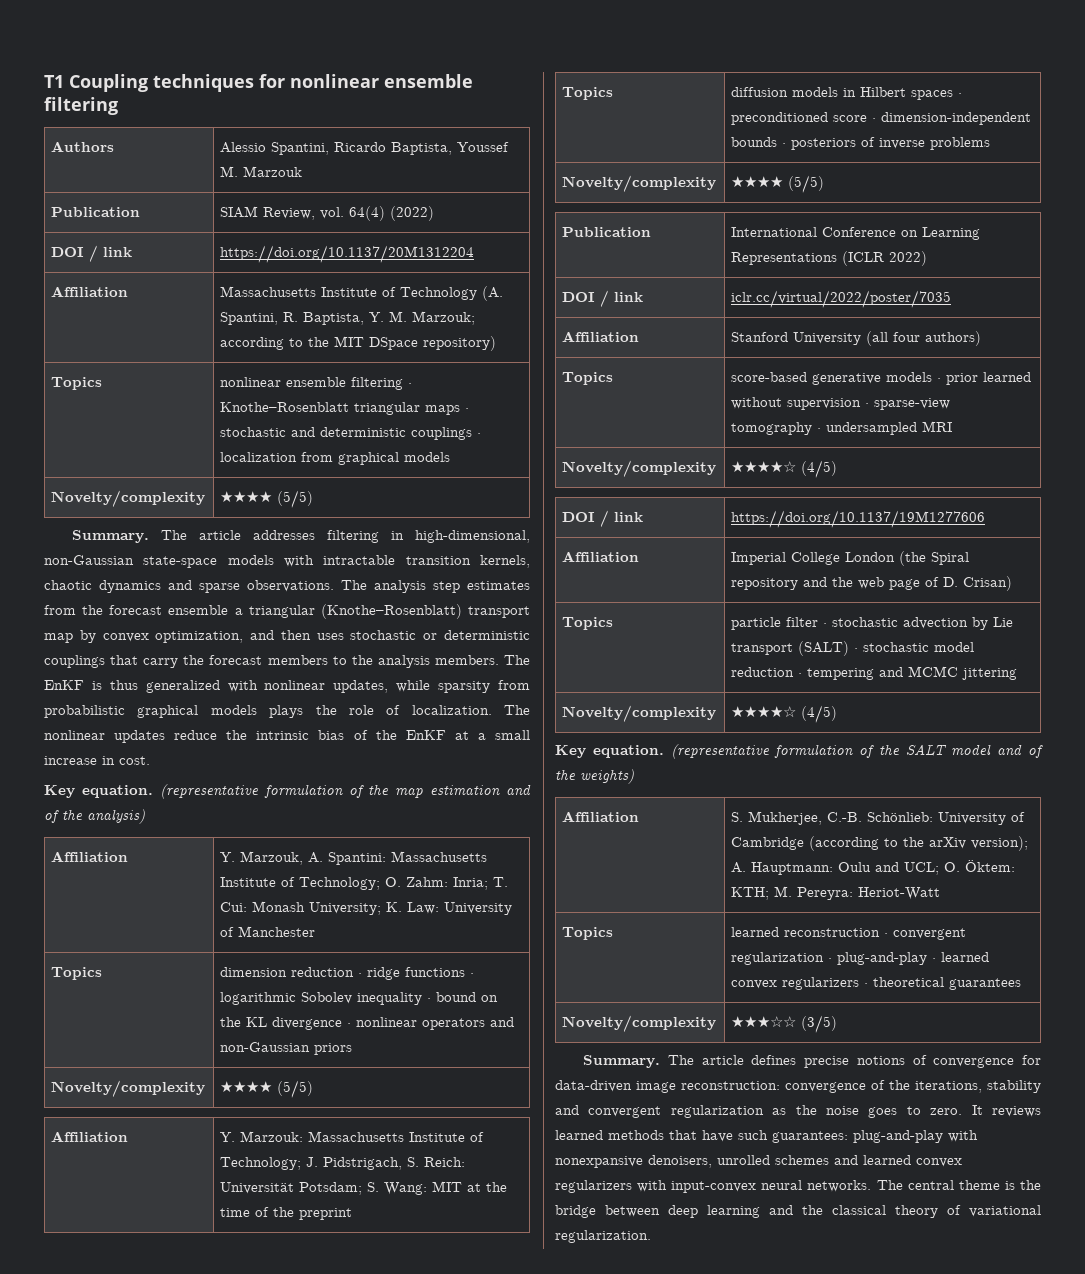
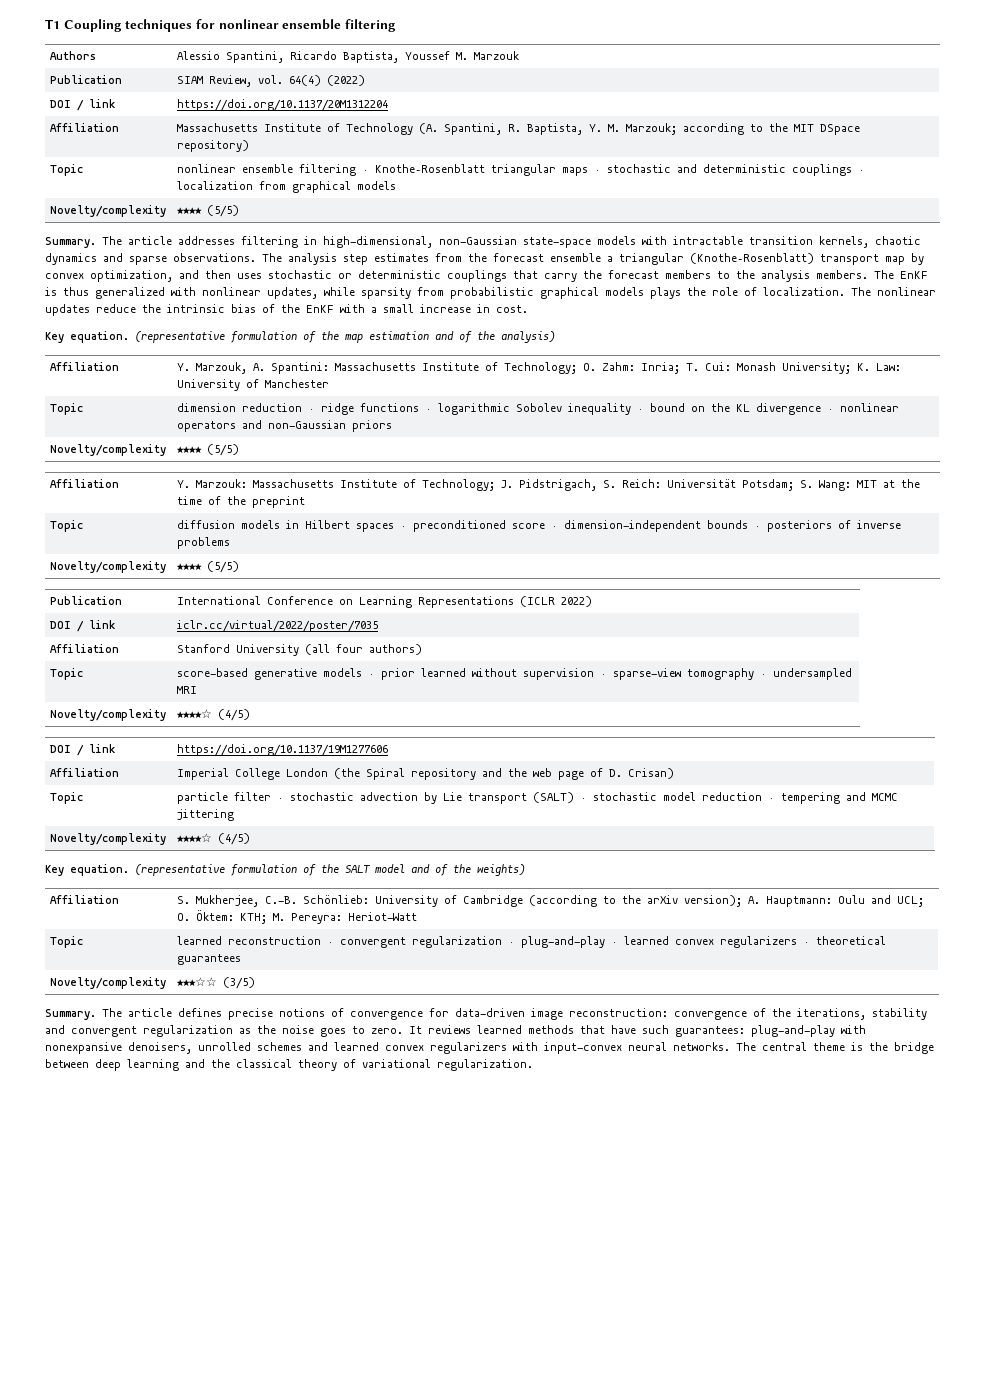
[51,377,103,390] Topics -> [50,164,84,176] Topic
[454,731,469,740] at -> [340,304,365,313] with
[51,967,103,980] Topics -> [50,403,84,415] Topic
[562,87,614,100] Topics -> [50,520,84,532] Topic
[562,372,614,385] Topics -> [50,668,84,680] Topic
[562,617,614,630] Topics -> [50,792,84,804] Topic
[562,927,614,940] Topics -> [50,936,84,948] Topic

